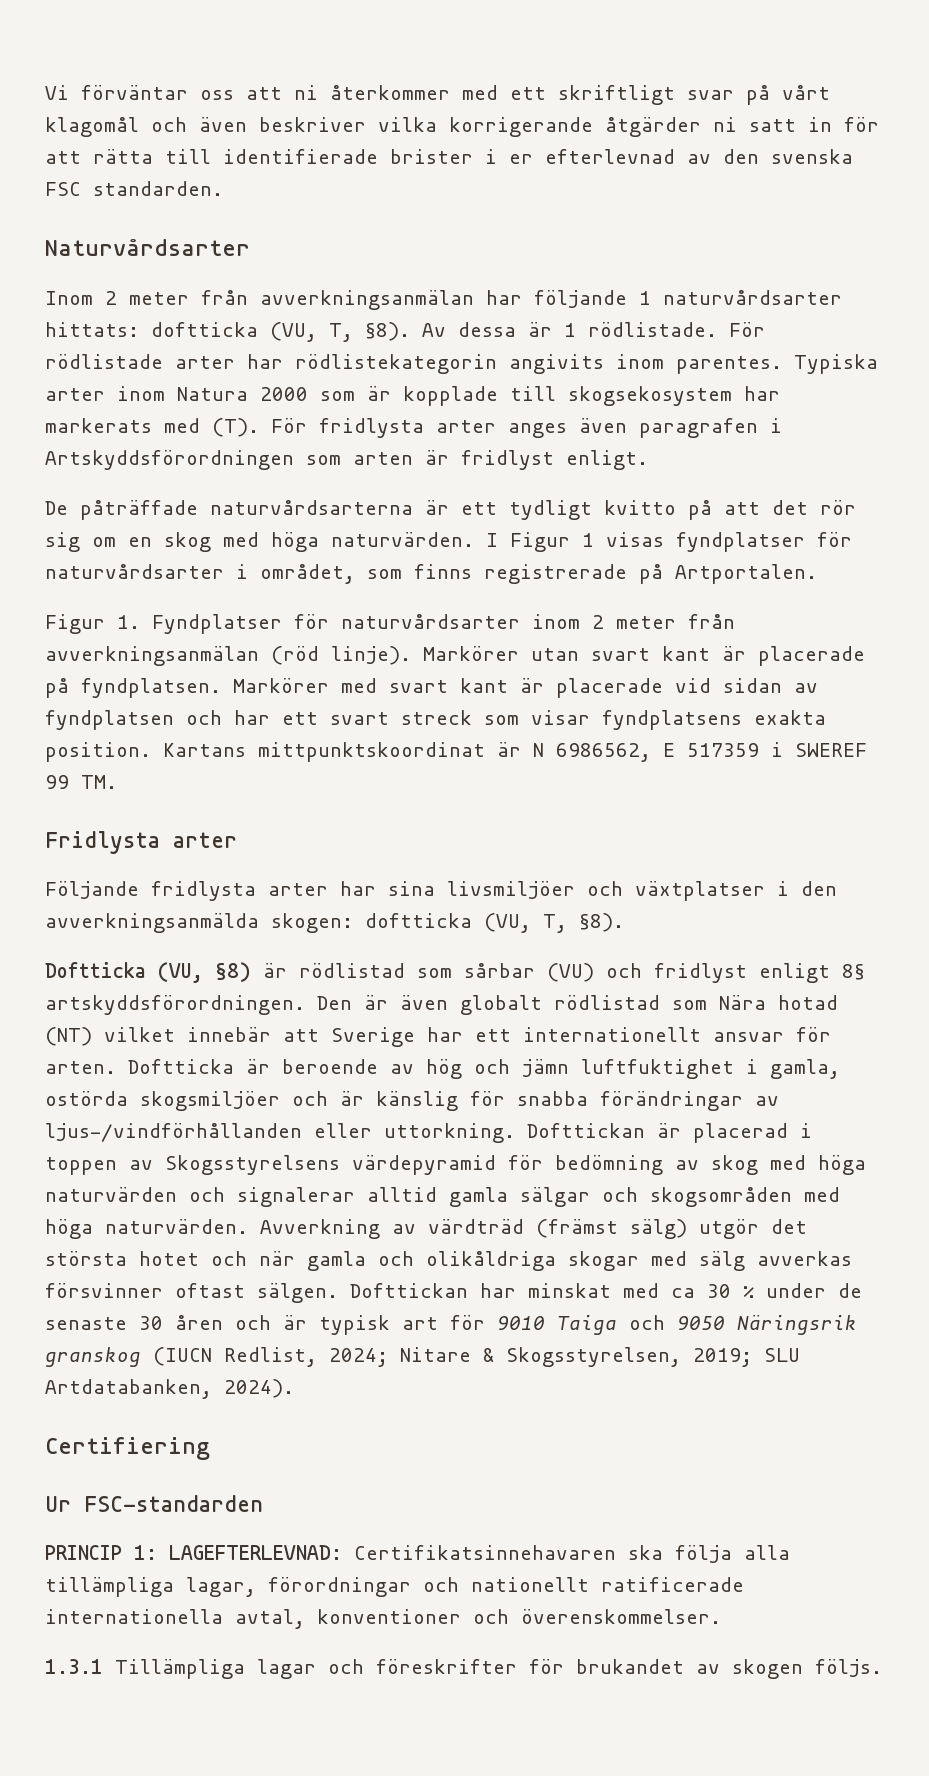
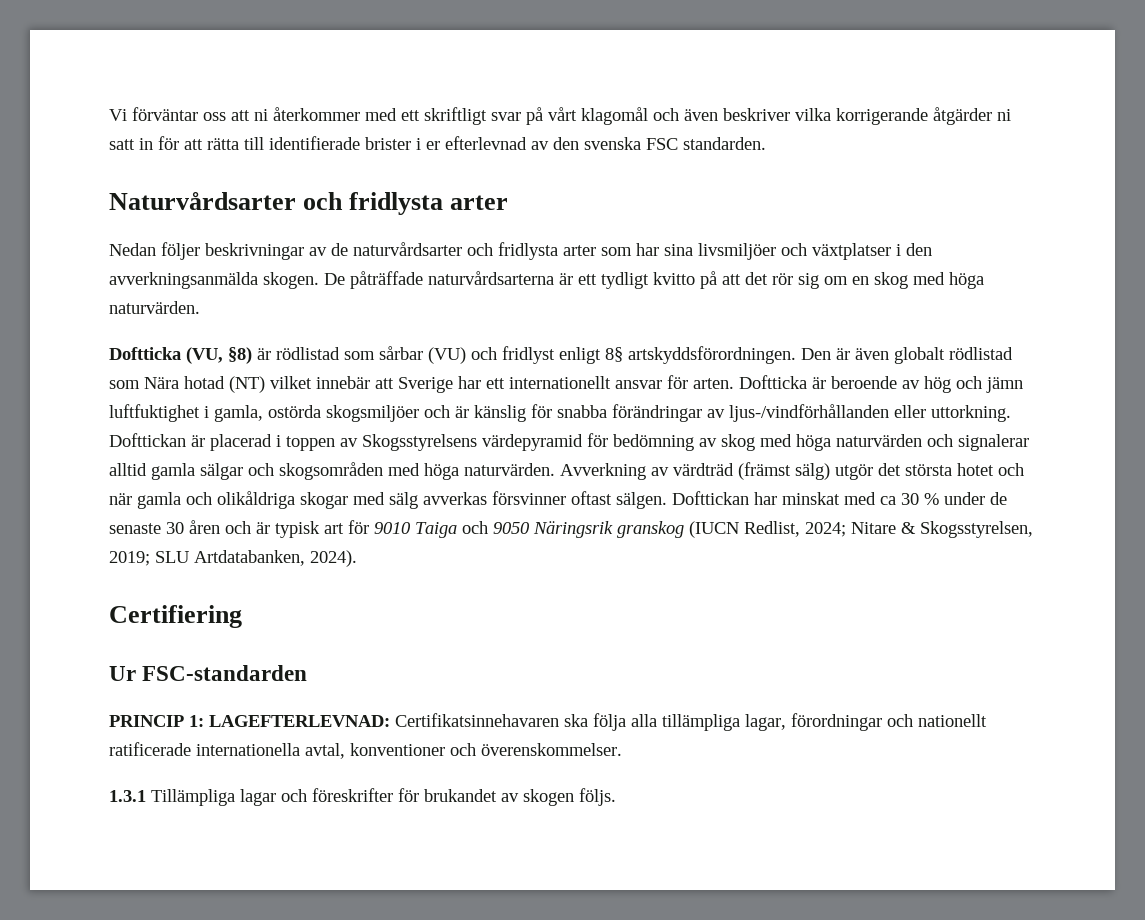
[45,290,842,310] [45,322,765,342] [45,354,878,374] [45,386,780,406] [45,418,782,438] [45,450,648,470] // Inom 2 meter från avverkningsanmälan har följande 1 naturvårdsarter hittats: doftticka (VU, T, §8). Av dessa är 1 rödlistade. För rödlistade arter har rödlistekategorin angivits inom parentes. Typiska arter inom Natura 2000 som är kopplade till skogsekosystem har markerats med (T). För fridlysta arter anges även paragrafen i Artskyddsförordningen som arten är fridlyst enligt. // -> [303,192,509,215] [109,242,932,260] [109,272,319,289] och fridlysta arter // Nedan följer beskrivningar av de naturvårdsarter och fridlysta arter som har sina livsmiljöer och växtplatser i den avverkningsanmälda skogen.
[486,532,852,552] [45,564,817,584] [45,614,735,634] [45,646,865,666] [45,678,818,698] [45,710,826,730] [45,742,867,762] [45,775,117,789] [45,831,237,854] [45,881,837,901] [45,913,624,933] I Figur 1 visas fyndplatser för naturvårdsarter i området, som finns registrerade på Artportalen. // Figur 1. Fyndplatser för naturvårdsarter inom 2 meter från avverkningsanmälan (röd linje). Markörer utan svart kant är placerade på fyndplatsen. Markörer med svart kant är placerade vid sidan av fyndplatsen och har ett svart streck som visar fyndplatsens exakta position. Kartans mittpunktskoordinat är N 6986562, E 517359 i SWEREF 99 TM. // Fridlysta arter // Följande fridlysta arter har sina livsmiljöer och växtplatser i den avverkningsanmälda skogen: doftticka (VU, T, §8). -> (200, 307) none

